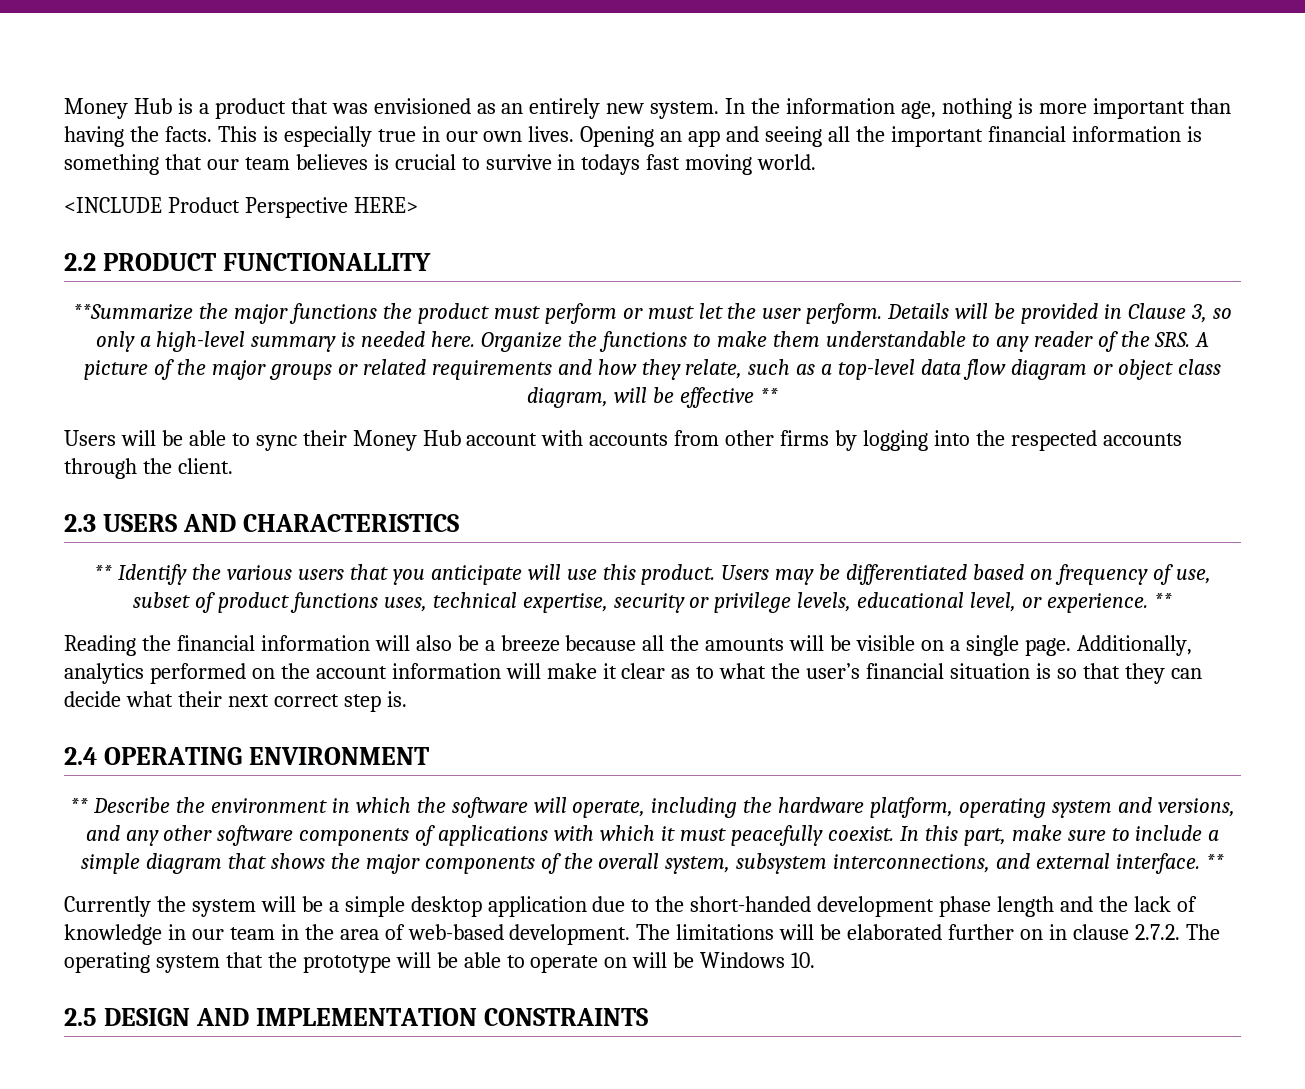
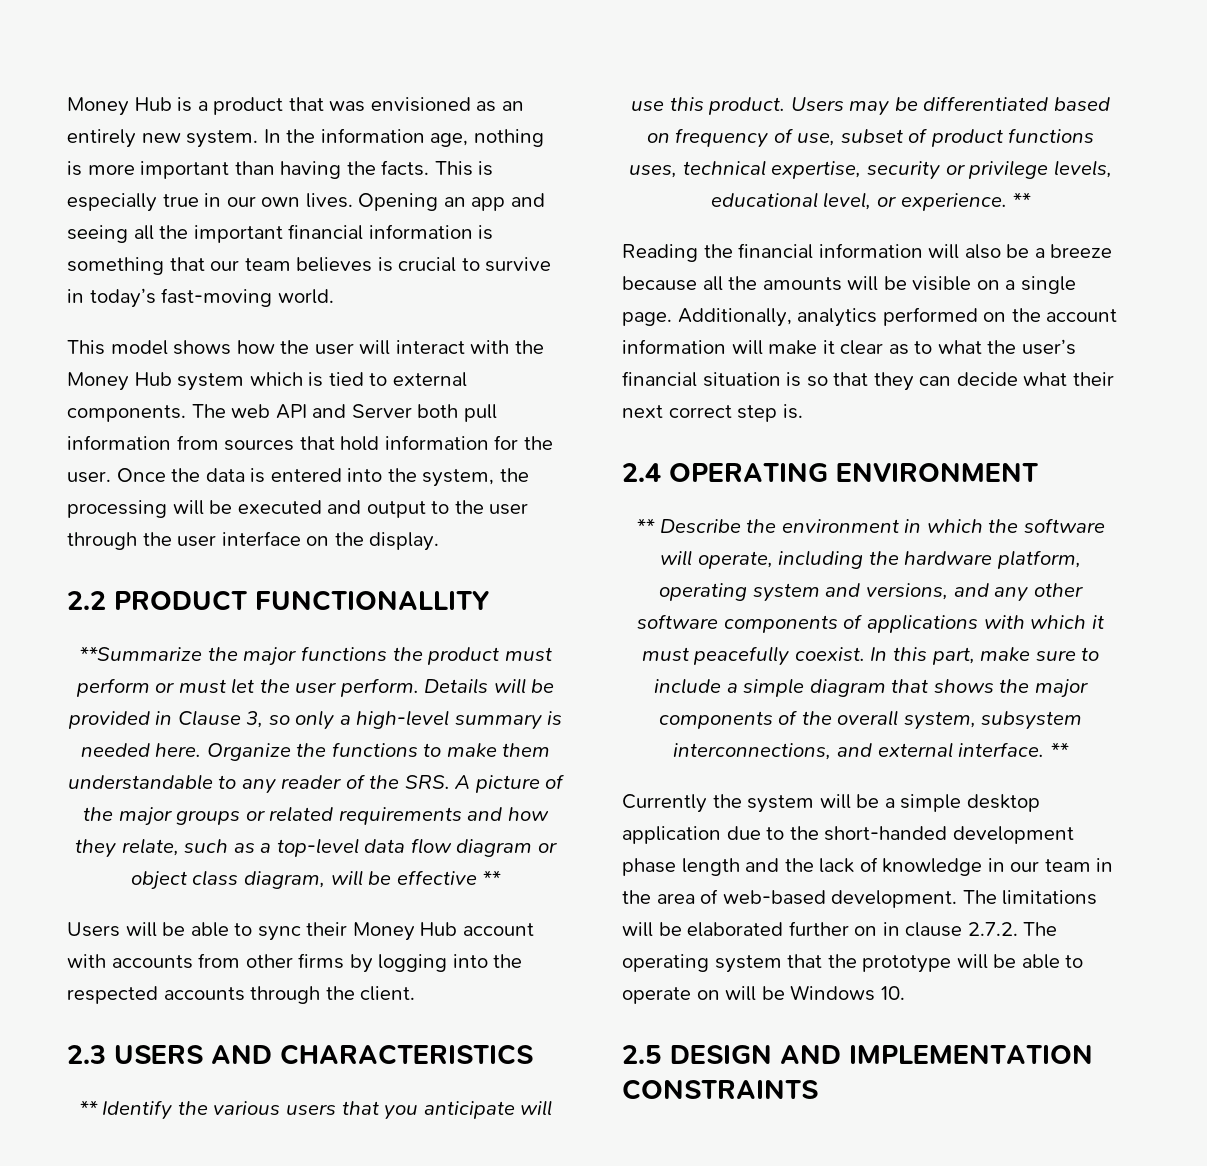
[581,154,817,175] [64,197,418,218] todays fast moving world. // <INCLUDE Product Perspective HERE> -> [89,288,334,308] [67,340,544,355] [67,372,467,391] [67,404,497,422] [67,435,553,451] [67,468,529,487] [67,500,529,518] [67,531,440,551] today’s fast-moving world. // This model shows how the user will interact with the Money Hub system which is tied to external components. The web API and Server both pull information from sources that hold information for the user. Once the data is entered into the system, the processing will be executed and output to the user through the user interface on the display.

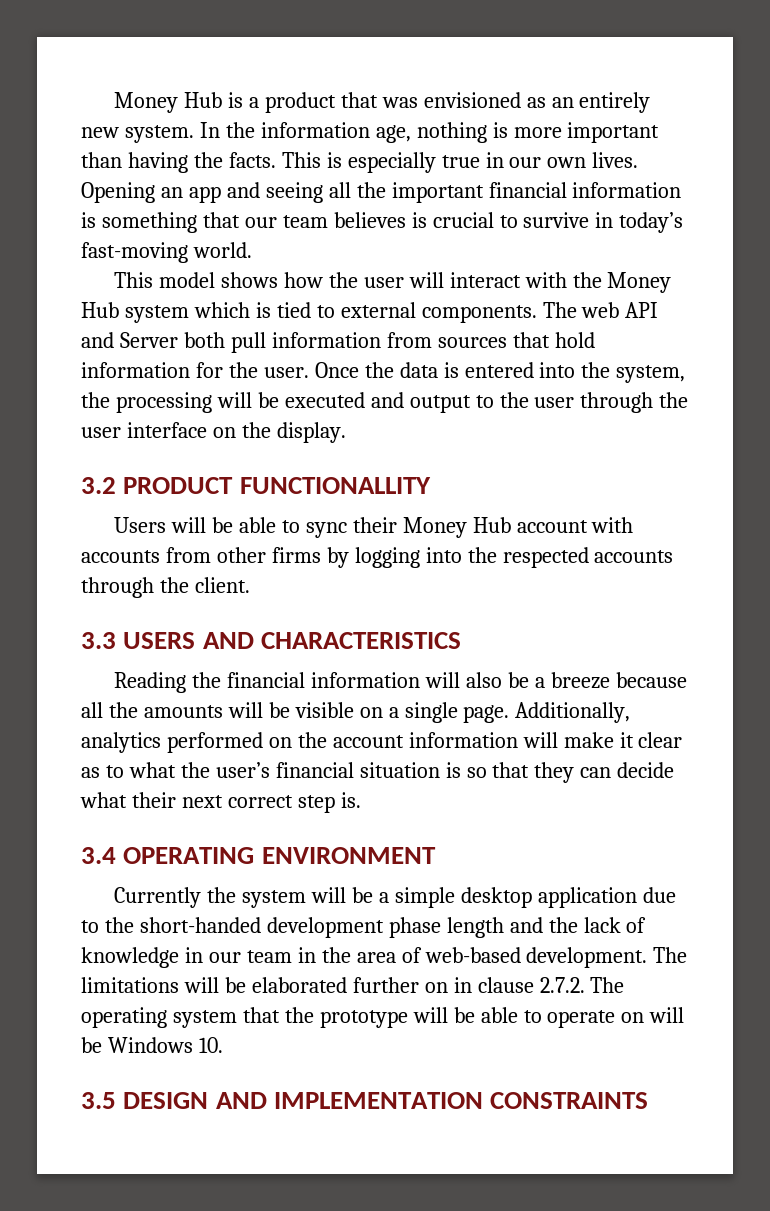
[67,591,106,610] 2.2 -> [81,477,116,494] 3.2
[79,646,552,666] [75,678,555,697] [67,710,563,730] [80,742,551,761] [67,774,565,794] [83,806,549,826] [75,838,557,858] [130,870,502,890] // **Summarize the major functions the product must perform or must let the user perform. Details will be provided in Clause 3, so only a high-level summary is needed here. Organize the functions to make them understandable to any reader of the SRS. A picture of the major groups or related requirements and how they relate, such as a top-level data flow diagram or object class diagram, will be effective ** -> (431, 485) none
[67,1045,106,1064] 2.3 -> [81,632,116,649] 3.3
[78,1100,553,1120] [631,96,1110,116] [646,128,1095,148] [629,160,1112,180] [710,192,1032,211] // ** Identify the various users that you anticipate will use this product. Users may be differentiated based on frequency of use, subset of product functions uses, technical expertise, security or privilege levels, educational level, or experience. ** -> (461, 640) none
[622,463,661,482] 2.4 -> [81,847,116,864] 3.4
[636,518,1105,533] [660,550,1081,569] [659,583,1083,602] [637,614,1104,633] [641,646,1100,666] [654,678,1088,698] [658,710,1083,730] [673,742,1069,760] // ** Describe the environment in which the software will operate, including the hardware platform, operating system and versions, and any other software components of applications with which it must peacefully coexist. In this part, make sure to include a simple diagram that shows the major components of the overall system, subsystem interconnections, and external interface. ** -> (436, 855) none
[622,1045,662,1064] 2.5 -> [81,1092,116,1109] 3.5

